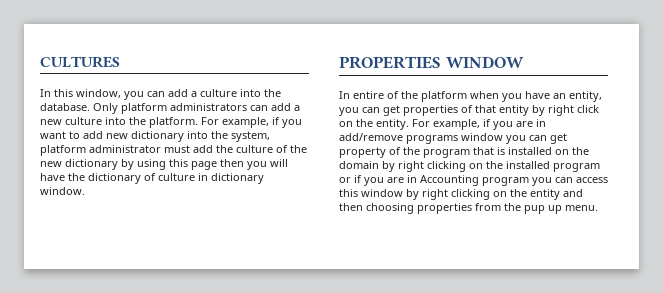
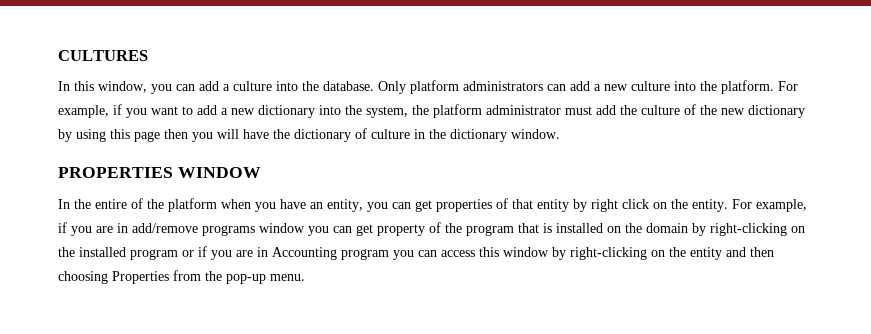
(103, 135) none -> [221,108,228,115] a
(270, 136) none -> [412,105,429,115] the
(208, 177) none -> [429,129,446,139] the
(350, 95) none -> [74,199,91,209] the
[398,161,466,172] right clicking -> [710,223,787,236] right-clicking
[422,189,490,200] right clicking -> [570,247,647,260] right-clicking
[417,203,472,214] properties -> [112,271,169,284] Properties
[524,205,562,214] pup up -> [226,274,266,284] pop-up

